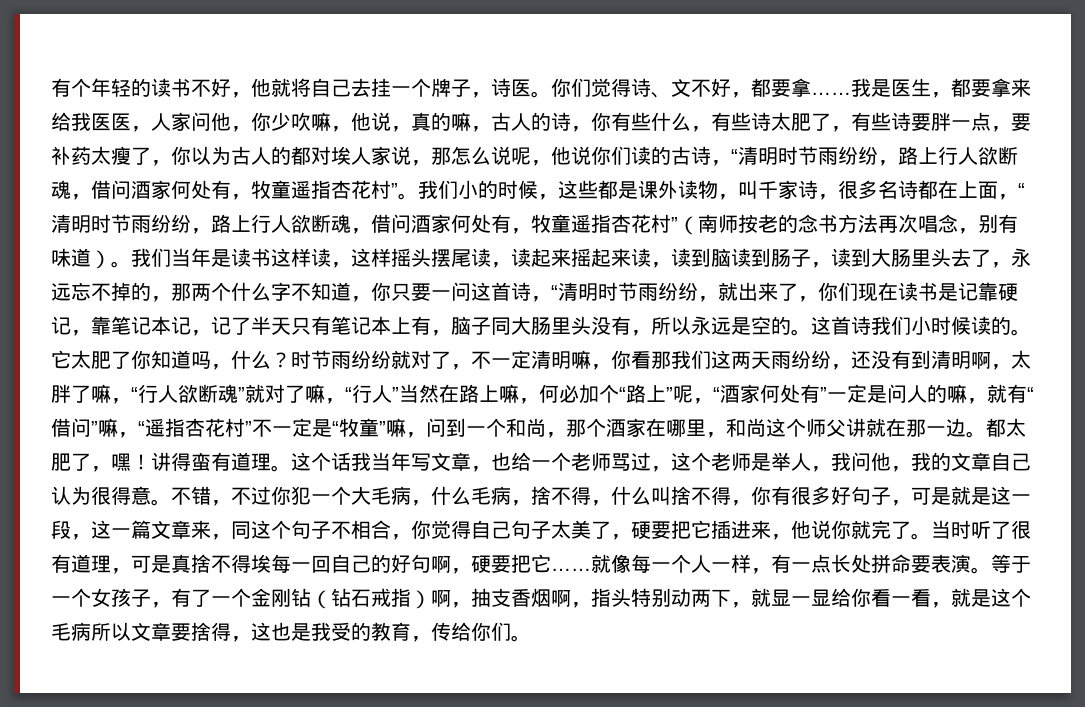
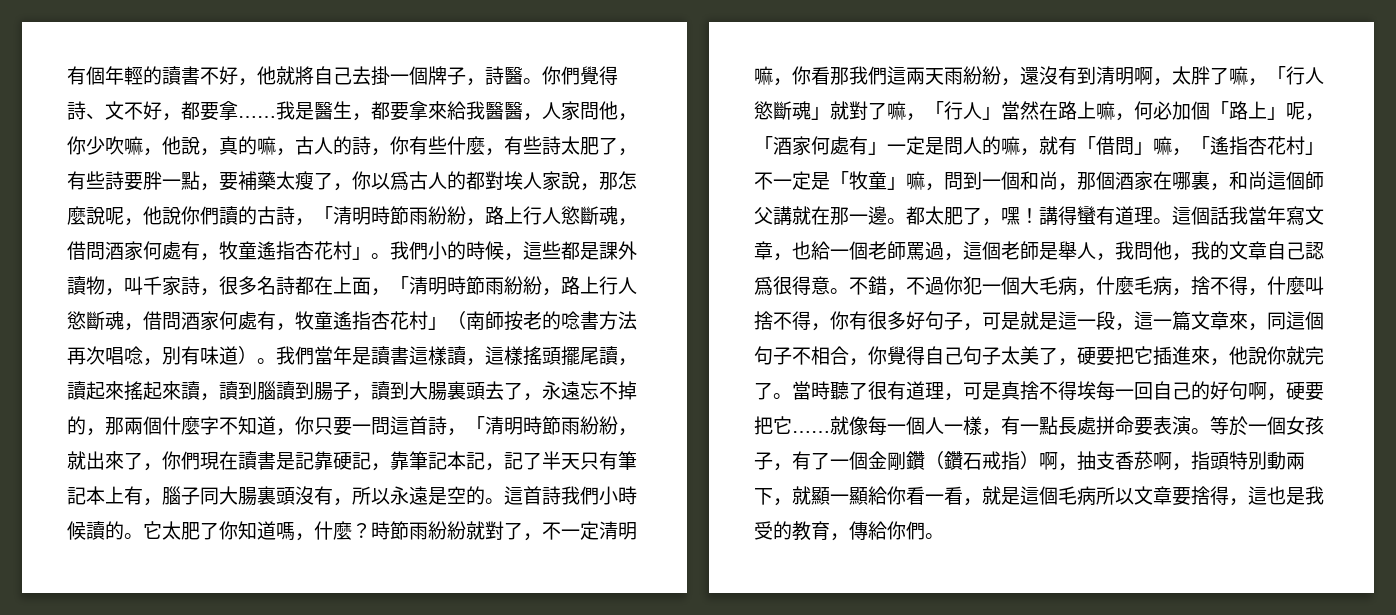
[51,78,651,98] 有个年轻的读书不好，他就将自己去挂一个牌子，诗医。你们觉得诗 -> [67,66,618,86] [67,101,86,120] 有個年輕的讀書不好，他就將自己去掛一個牌子，詩醫。你們覺得詩
[891,79,911,97] 医 -> [314,101,333,120] 醫
[1011,78,1031,97] [51,112,211,132] 来给我医医，人家问 -> [428,101,599,121] 來給我醫醫，人家問
[371,112,391,131] 说 -> [181,137,200,155] 說
[551,112,571,131] 诗 -> [352,136,371,155] 詩
[671,112,771,132] 么，有些诗 -> [466,136,561,156] 麼，有些詩
[891,112,1031,132] [51,146,91,165] 诗要胖一点，要补药 -> [105,171,276,191] 詩要胖一點，要補藥
[211,146,231,165] 为 -> [390,171,409,191] 爲
[311,146,1018,166] [51,180,698,200] 对埃人家说，那怎么说呢，他说你们读的古诗，“清明时节雨纷纷，路上行人欲断魂，借问酒家何处有，牧童遥指杏花村”。我们小的时候，这些都是课外读 -> [485,171,637,191] [67,206,637,226] [67,241,637,261] [67,276,86,295] 對埃人家說，那怎麼說呢，他說你們讀的古詩，「清明時節雨紛紛，路上行人慾斷魂，借問酒家何處有，牧童遙指杏花村」。我們小的時候，這些都是課外讀
[798,180,818,199] 诗 -> [181,276,200,295] 詩
[898,180,918,199] 诗 -> [276,276,295,295] 詩
[1018,183,1025,197] [51,214,838,235] “清明时节雨纷纷，路上行人欲断魂，借问酒家何处有，牧童遥指杏花村”（南师按老的念书 -> [390,276,637,296] [67,311,599,331] 「清明時節雨紛紛，路上行人慾斷魂，借問酒家何處有，牧童遙指杏花村」（南師按老的唸書
[938,214,998,234] 念，别 -> [124,346,181,366] 唸，別
[151,248,951,268] 们当年是读书这样读，这样摇头摆尾读，读起来摇起来读，读到脑读到肠子，读到大肠里头 -> [295,346,637,366] [67,381,485,401] 們當年是讀書這樣讀，這樣搖頭擺尾讀，讀起來搖起來讀，讀到腦讀到腸子，讀到大腸裏頭
[51,283,71,301] 远 -> [561,381,580,400] 遠
[191,282,271,301] 两个什么 -> [124,416,200,435] 兩個什麼
[451,282,1018,302] [51,316,231,336] 问这首诗，“清明时节雨纷纷，就出来了，你们现在读书是记靠硬记，靠笔记本记，记 -> [371,416,637,436] [67,451,523,471] 問這首詩，「清明時節雨紛紛，就出來了，你們現在讀書是記靠硬記，靠筆記本記，記
[331,316,371,335] 笔记 -> [618,451,637,470] [67,487,86,505] 筆記
[451,316,611,335] 脑子同大肠里头没 -> [162,486,314,506] 腦子同大腸裏頭沒
[711,317,731,335] 远 -> [409,486,428,505] 遠
[811,316,991,335] 这首诗我们小时候读 -> [504,486,637,505] [67,521,105,540] 這首詩我們小時候讀
[191,350,431,370] 吗，什么？时节雨纷纷就对 -> [276,521,504,541] 嗎，什麼？時節雨紛紛就對
[691,350,891,370] 们这两天雨纷纷，还没 -> [868,66,1058,86] 們這兩天雨紛紛，還沒
[131,384,419,404] “行人欲断魂”就对了嘛，“行人”当 -> [1267,66,1324,85] [754,101,1020,121] 「行人慾斷魂」就對了嘛，「行人」當
[599,384,1034,404] [51,418,252,438] 个“路上”呢，“酒家何处有”一定是问人的嘛，就有“借问”嘛，“遥指杏花村” -> [1191,101,1324,121] [754,136,1324,156] 個「路上」呢，「酒家何處有」一定是問人的嘛，就有「借問」嘛，「遙指杏花村」
[332,418,506,438] “牧童”嘛，问到一个 -> [830,171,1020,191] 「牧童」嘛，問到一個
[586,418,606,437] 个 -> [1096,171,1115,190] 個
[686,418,866,438] 里，和尚这个师父讲 -> [1191,171,1324,191] [754,206,792,225] 裏，和尚這個師父講
[946,418,966,437] 边 -> [868,206,887,225] 邊
[151,452,211,471] 讲得蛮 -> [1039,206,1096,226] 講得蠻
[291,452,871,472] 这个话我当年写文章，也给一个老师骂过，这个老师是举人，我问 -> [1172,206,1324,226] [754,241,1153,261] 這個話我當年寫文章，也給一個老師罵過，這個老師是舉人，我問
[51,486,91,505] 认为 -> [1305,242,1324,260] [754,276,773,296] 認爲
[191,486,351,506] 错，不过你犯一个 -> [868,276,1020,296] 錯，不過你犯一個
[451,486,471,505] 么 -> [1115,276,1134,295] 麼
[631,486,651,505] 么 -> [1286,276,1305,295] 麼
[991,486,1031,505] [51,520,291,540] 这一段，这一篇文章来，同这个 -> [1058,311,1324,331] 這一段，這一篇文章來，同這個
[431,520,451,539] 觉 -> [887,346,906,365] 覺
[731,520,831,540] 进来，他说 -> [1172,346,1267,366] 進來，他說
[931,520,991,539] 当时听 -> [792,381,849,400] 當時聽
[671,554,871,574] 个人一样，有一点长处 -> [906,416,1096,436] 個人一樣，有一點長處
[1011,556,1031,573] [51,588,91,607] 于一个 -> [1229,416,1286,436] 於一個
[231,588,351,609] 个金刚钻（钻 -> [849,451,963,471] 個金剛鑽（鑽
[531,588,851,608] 烟啊，指头特别动两下，就显一显给 -> [1134,451,1305,471] [754,486,887,506] 菸啊，指頭特別動兩下，就顯一顯給
[991,588,1031,607] 这个 -> [1020,486,1058,505] 這個
[251,622,271,641] 这 -> [1248,486,1267,505] 這
[431,622,511,641] 传给你们 -> [849,521,925,540] 傳給你們

